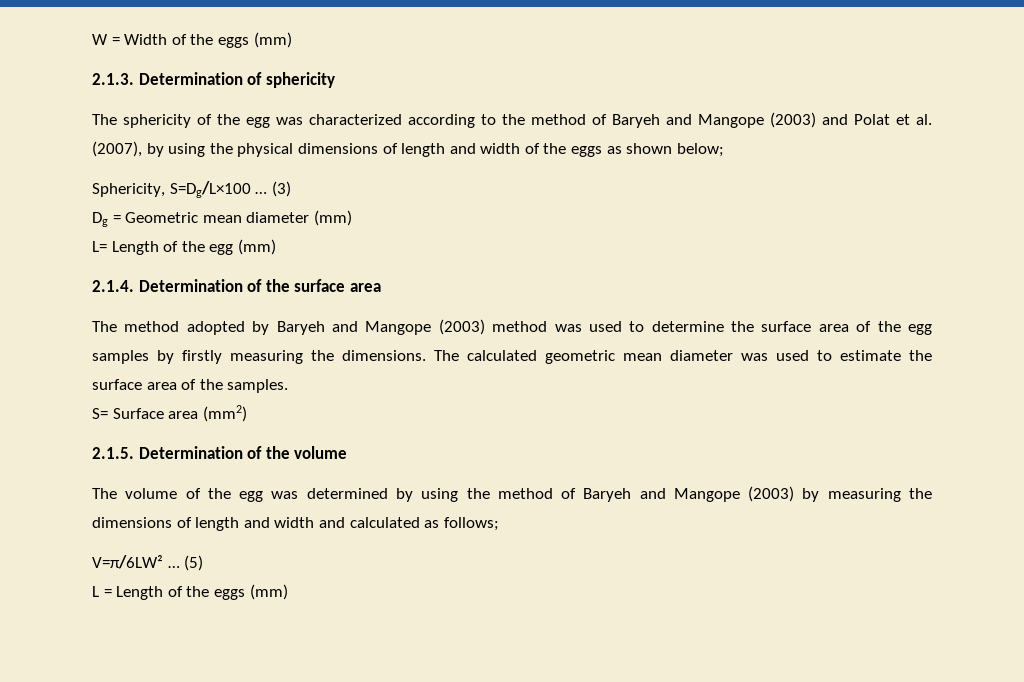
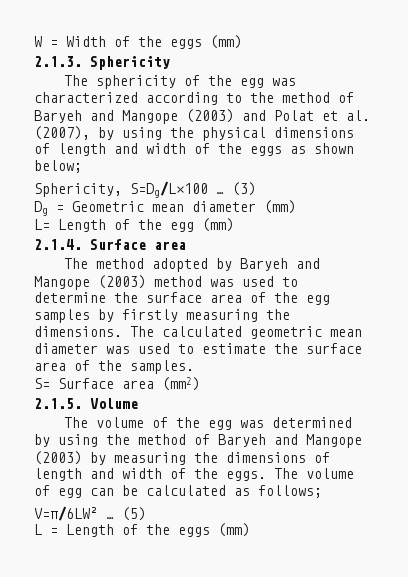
[138,72,335,88] Determination of sphericity -> [90,56,170,70] Sphericity
[138,279,346,292] Determination of the surface -> [90,239,146,250] Surface
[138,446,348,459] Determination of the volume -> [90,398,138,409] Volume
[318,517,345,528] and -> [170,468,354,481] [34,485,138,498] of the eggs. The volume of egg can be

